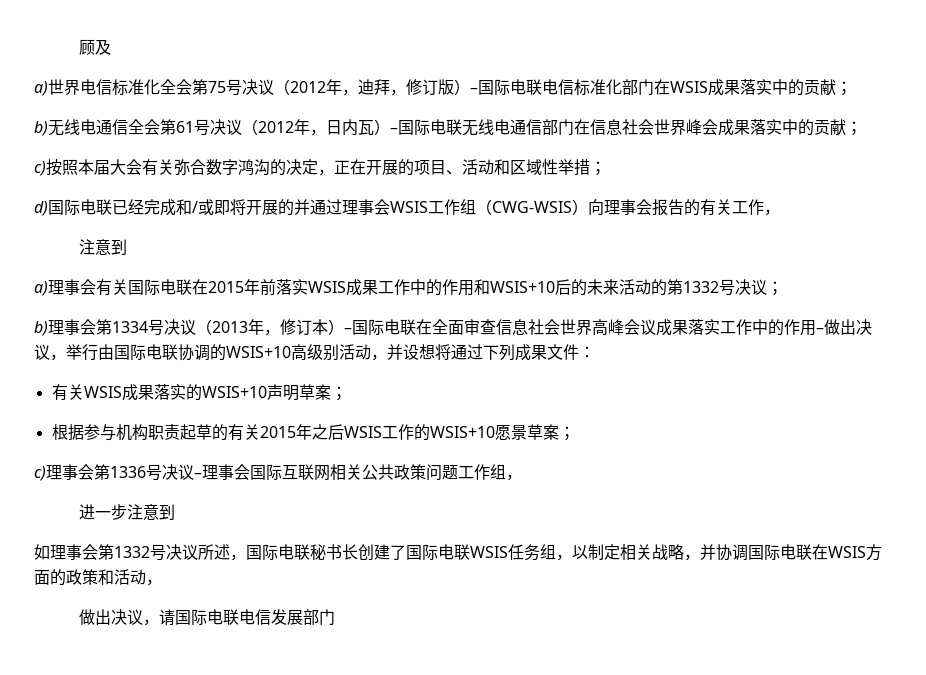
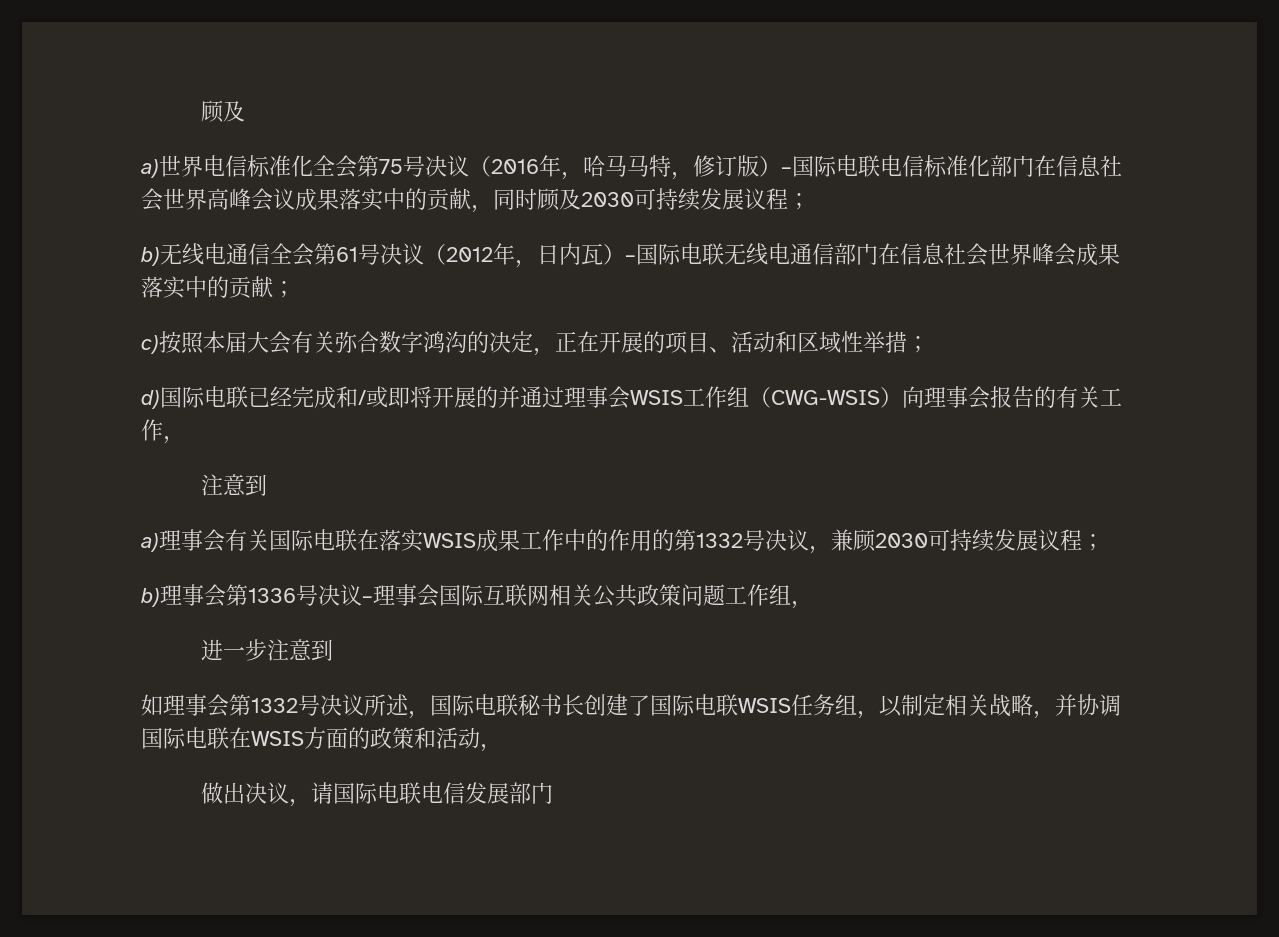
[290,79,390,96] 2012年，迪拜 -> [491,155,671,180] 2016年，哈马马特
[670,79,836,96] WSIS成果落实中的贡献 -> [1056,155,1122,177] [141,188,788,213] 信息社会世界高峰会议成果落实中的贡献，同时顾及2030可持续发展议程
[208,279,276,296] 2015年前 -> (379, 540) none
[474,279,783,296] [34,319,872,336] [34,344,595,361] [51,384,347,401] [51,424,575,441] [34,466,46,481] 和WSIS+10后的未来活动的第1332号决议； // b)理事会第1334号决议（2013年，修订本）–国际电联在全面审查信息社会世界高峰会议成果落实工作中的作用–做出决议，举行由国际电联协调的WSIS+10高级别活动，并设想将通过下列成果文件： // 有关WSIS成果落实的WSIS+10声明草案； // 根据参与机构职责起草的有关2015年之后WSIS工作的WSIS+10愿景草案； // c) -> [652,529,1104,554] [141,588,160,607] 的第1332号决议，兼顾2030可持续发展议程； // b)

